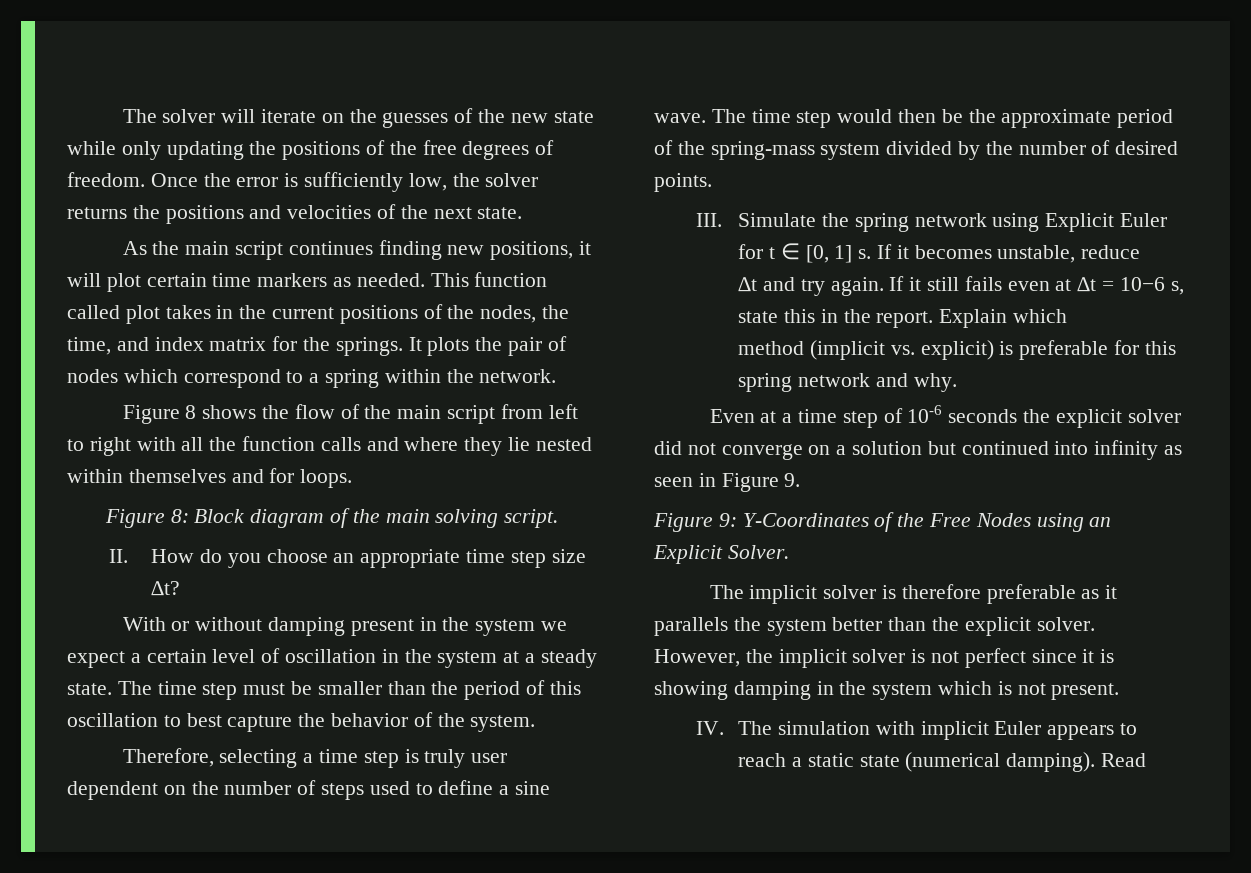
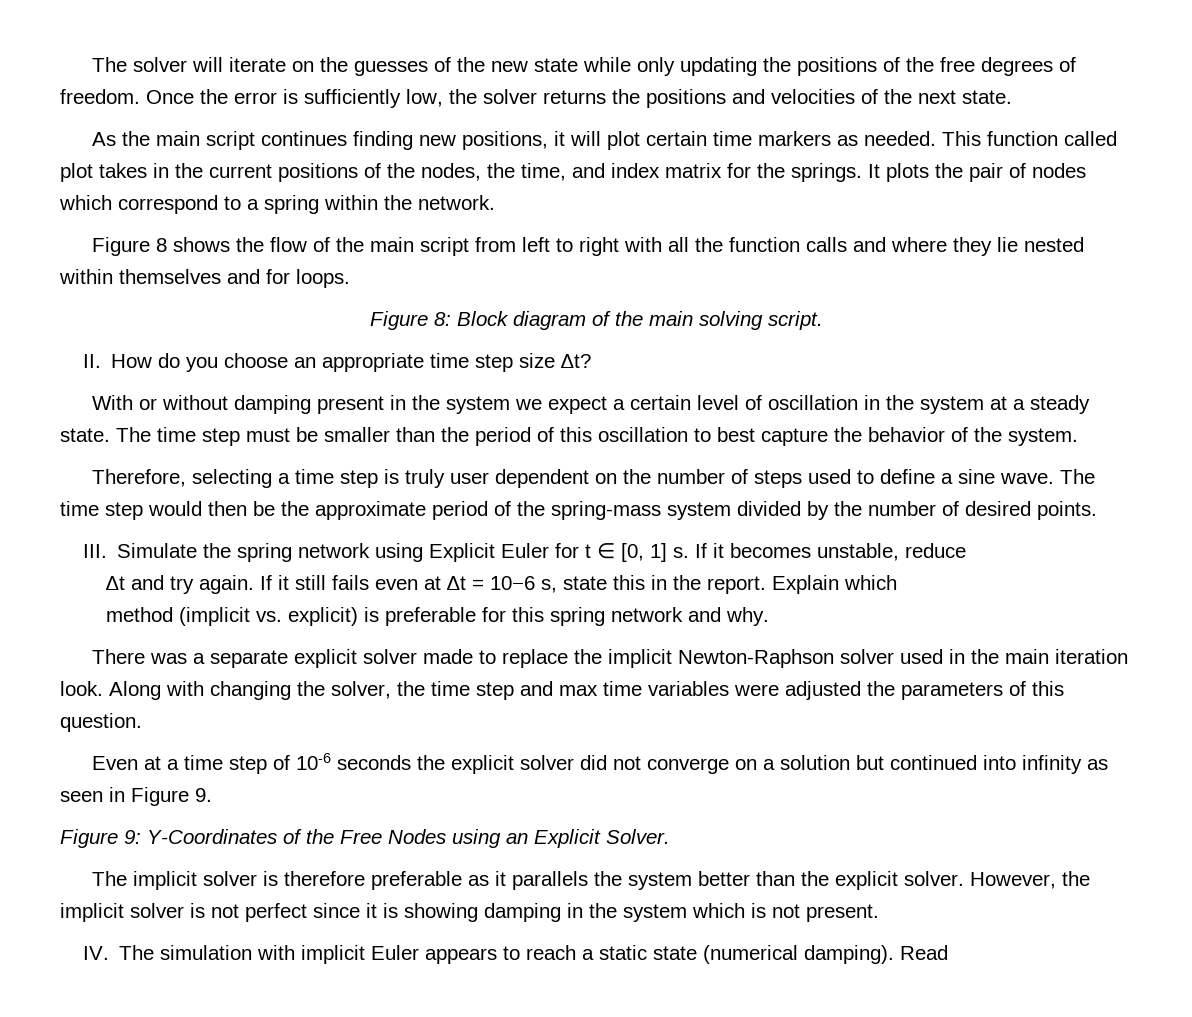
(957, 382) none -> [92,649,1129,668] [60,681,1064,700] [60,713,142,732] // There was a separate explicit solver made to replace the implicit Newton-Raphson solver used in the main iteration look. Along with changing the solver, the time step and max time variables were adjusted the parameters of this question.

